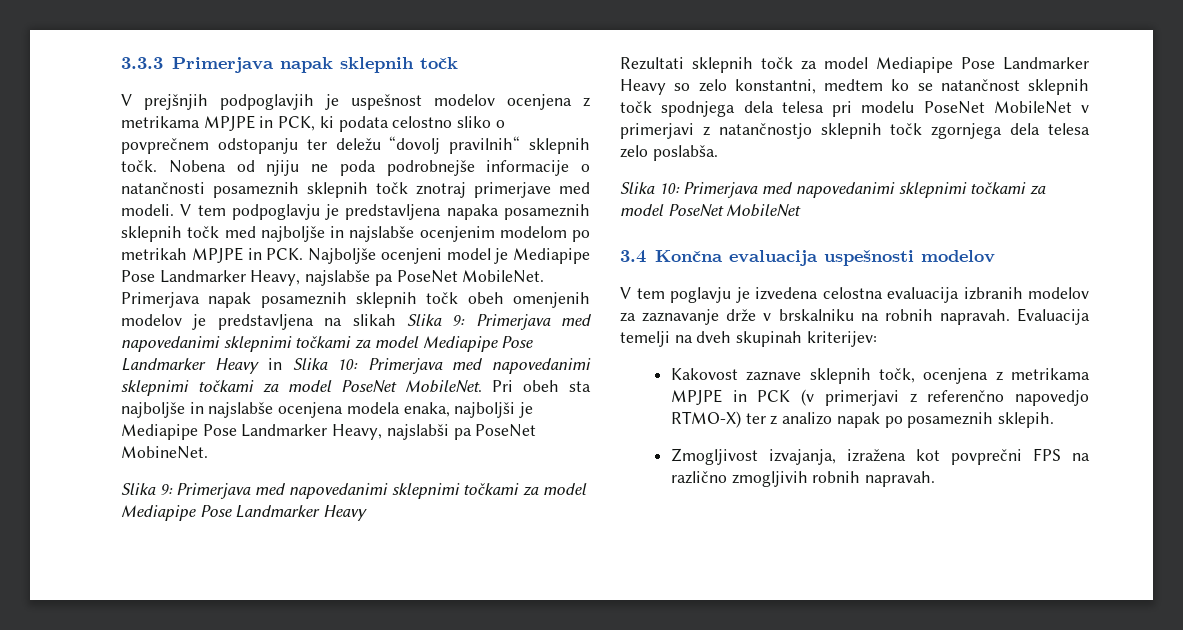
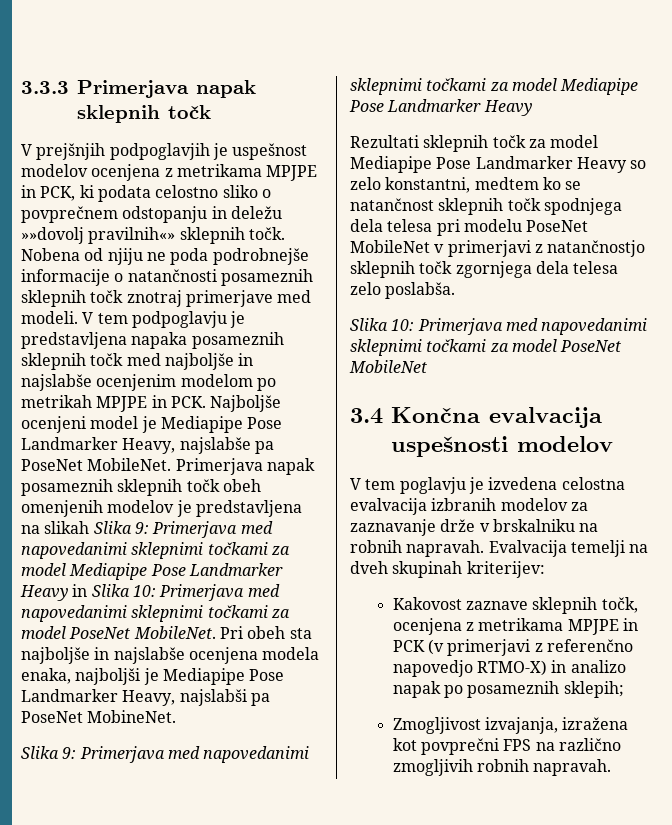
[306,136,521,154] ter deležu “dovolj pravilnih“ -> [211,206,282,219] [21,227,176,244] in deležu »»dovolj pravilnih«»
[728,250,818,266] evaluacija -> [489,407,602,428] evalvacija
[887,287,959,303] evaluacija -> [350,498,427,515] evalvacija
[1017,308,1090,325] Evaluacija -> [488,540,567,557] Evalvacija
[745,413,778,425] ter z -> [551,660,567,673] in
[998,412,1055,428] sklepih. -> [563,681,624,698] sklepih;

